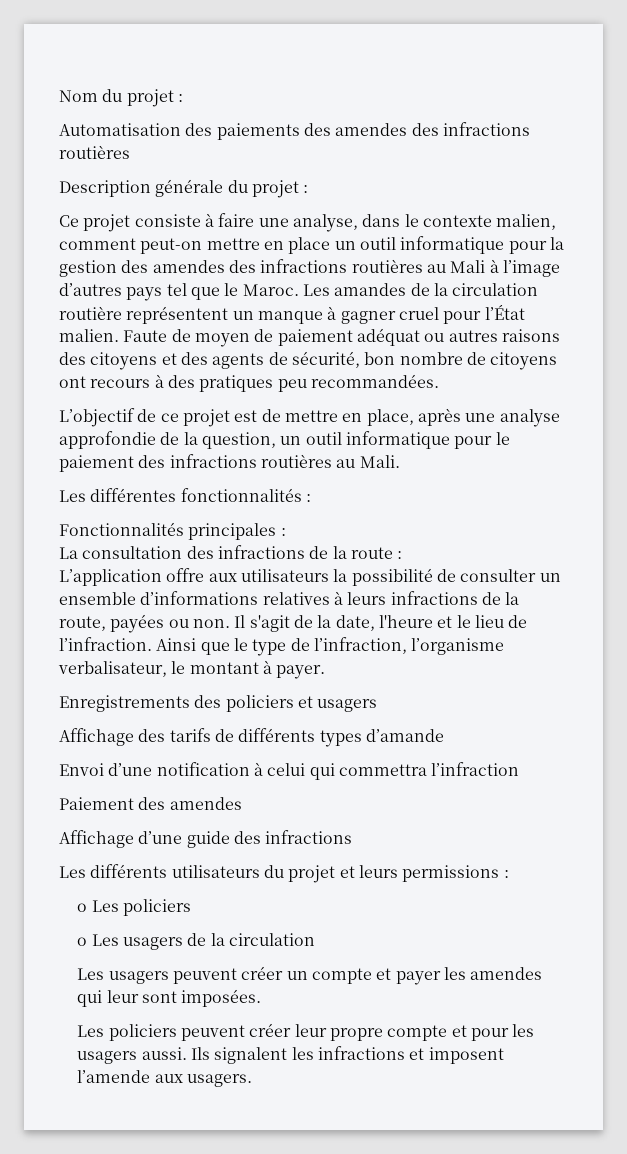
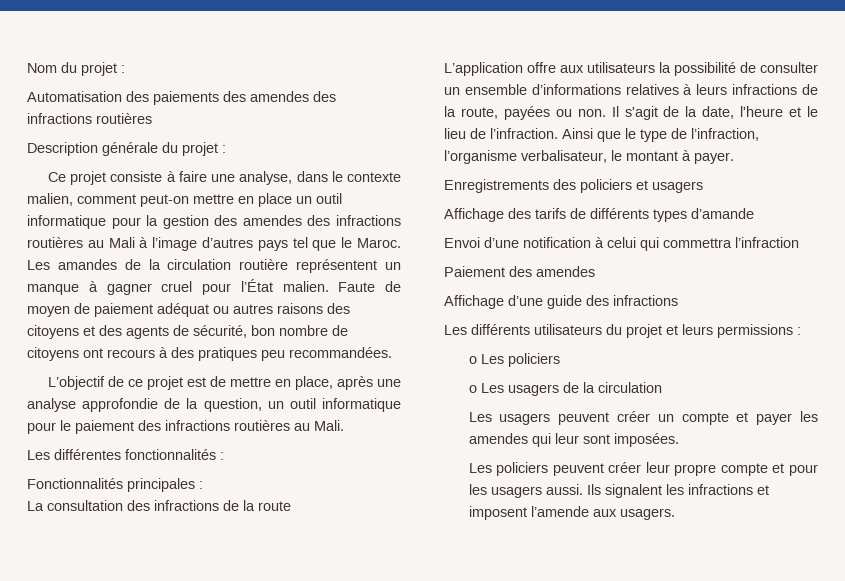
[397,551,403,559] : -> (291, 506) none

